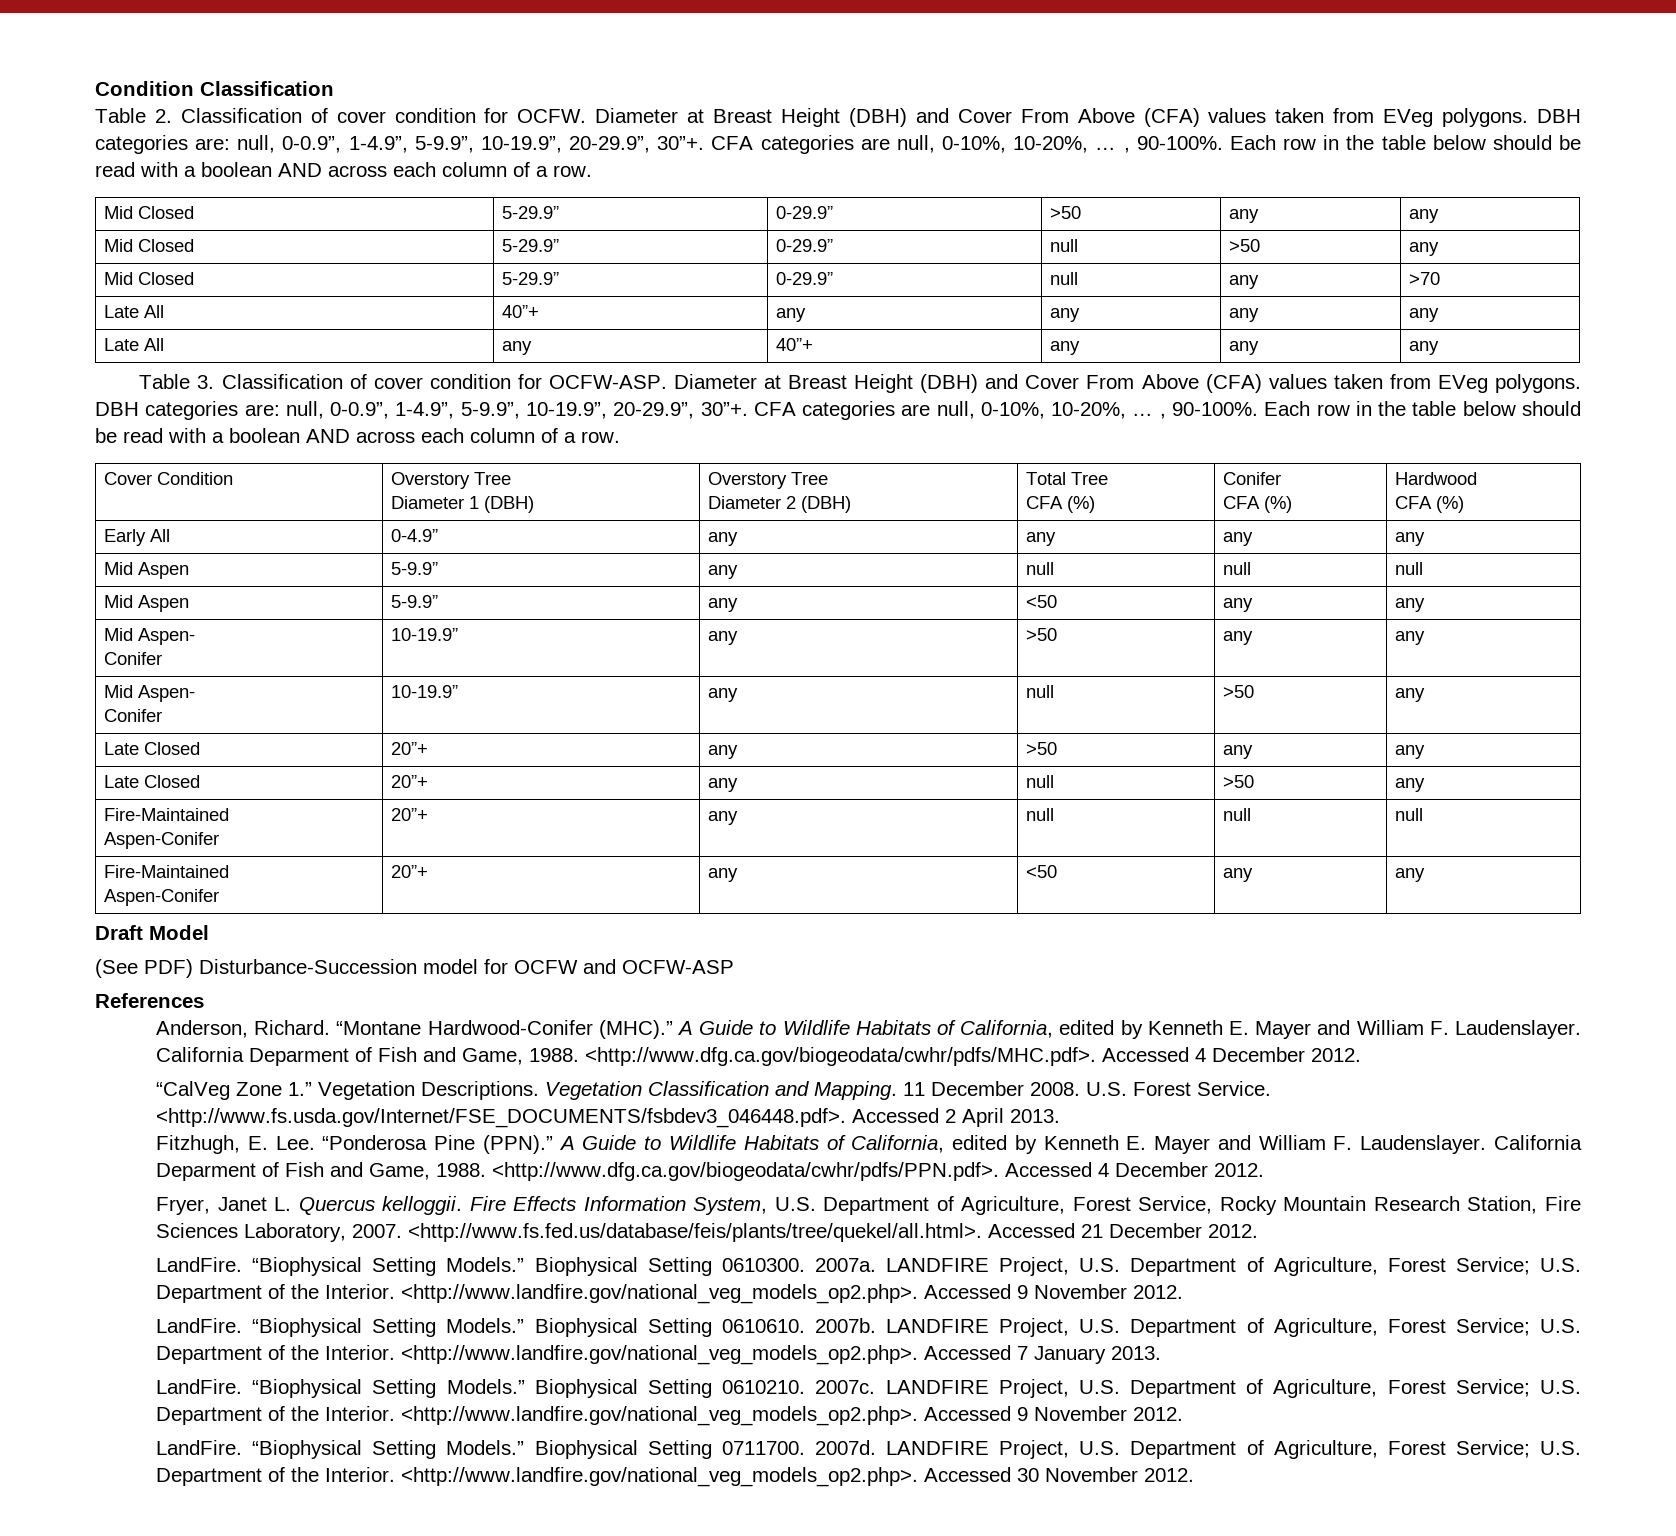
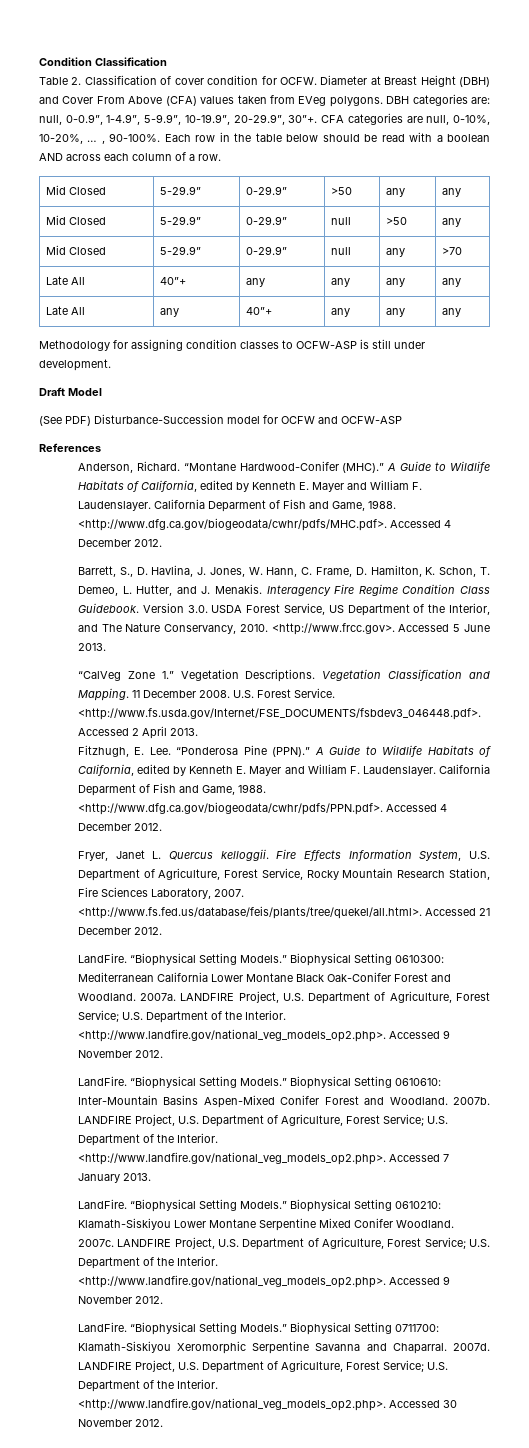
[139,374,1581,393] [95,401,1581,420] [95,428,620,443] [103,472,233,485] [390,472,511,489] [390,496,534,513] [707,472,828,489] [707,496,851,513] [1025,472,1108,485] [1025,496,1095,513] [1222,472,1281,485] [1222,496,1292,513] [1394,472,1477,485] [1394,496,1464,513] [103,529,170,546] [390,529,438,542] [707,532,738,546] [1025,532,1056,546] [1222,532,1253,546] [1394,532,1425,546] [103,562,189,579] [390,562,438,575] [707,565,738,579] [1025,562,1054,575] [1222,562,1251,575] [1394,562,1423,575] [103,595,189,612] [390,595,438,608] [707,598,738,612] [1025,595,1057,608] [1222,598,1253,612] [1394,598,1425,612] [103,628,195,645] [103,652,162,665] [390,628,458,641] [707,631,738,645] [1025,628,1057,641] [1222,631,1253,645] [1394,631,1425,645] [103,685,195,702] [103,709,162,722] [390,685,458,698] [707,688,738,702] [1025,685,1054,698] [1222,685,1254,698] [1394,688,1425,702] [103,742,200,755] [390,742,428,755] [707,745,738,759] [1025,742,1057,755] [1222,745,1253,759] [1394,745,1425,759] [103,775,200,788] [390,775,428,788] [707,778,738,792] [1025,775,1054,788] [1222,775,1254,788] [1394,778,1425,792] [103,808,229,821] [103,832,219,849] [390,808,428,821] [707,811,738,825] [1025,808,1054,821] [1222,808,1251,821] [1394,808,1423,821] [103,865,229,878] [103,889,219,906] [390,865,428,878] [707,868,738,882] [1025,865,1057,878] [1222,868,1253,882] [1394,868,1425,882] Table 3. Classification of cover condition for OCFW-ASP. Diameter at Breast Height (DBH) and Cover From Above (CFA) values taken from EVeg polygons. DBH categories are: null, 0-0.9”, 1-4.9”, 5-9.9”, 10-19.9”, 20-29.9”, 30”+. CFA categories are null, 0-10%, 10-20%, … , 90-100%. Each row in the table below should be read with a boolean AND across each column of a row. // Cover Condition | Overstory Tree // Diameter 1 (DBH) | Overstory Tree // Diameter 2 (DBH) | Total Tree // CFA (%) | Conifer // CFA (%) | Hardwood // CFA (%) // Early All | 0-4.9” | any | any | any | any // Mid Aspen | 5-9.9” | any | null | null | null // Mid Aspen | 5-9.9” | any | <50 | any | any // Mid Aspen- // Conifer | 10-19.9” | any | >50 | any | any // Mid Aspen- // Conifer | 10-19.9” | any | null | >50 | any // Late Closed | 20”+ | any | >50 | any | any // Late Closed | 20”+ | any | null | >50 | any // Fire-Maintained // Aspen-Conifer | 20”+ | any | null | null | null // Fire-Maintained // Aspen-Conifer | 20”+ | any | <50 | any | any -> [39,339,425,351] [39,359,111,371] Methodology for assigning condition classes to OCFW-ASP is still under development.
(1362, 1055) none -> [77,565,491,577] [77,584,490,596] [77,603,491,616] [77,623,491,635] [77,643,106,651] // Barrett, S., D. Havlina, J. Jones, W. Hann, C. Frame, D. Hamilton, K. Schon, T. Demeo, L. Hutter, and J. Menakis. Interagency Fire Regime Condition Class Guidebook. Version 3.0. USDA Forest Service, US Department of the Interior, and The Nature Conservancy, 2010. <http://www.frcc.gov>. Accessed 5 June 2013.
[721,1258,805,1272] 0610300. -> [394,955,444,963] [77,972,451,982] [77,993,136,1001] 0610300: Mediterranean California Lower Montane Black Oak-Conifer Forest and Woodland.
[721,1319,805,1333] 0610610. -> [394,1078,441,1086] [77,1095,448,1108] 0610610: Inter-Mountain Basins Aspen-Mixed Conifer Forest and Woodland.
[722,1380,806,1394] 0610210. -> [394,1201,441,1209] [77,1218,454,1231] 0610210: Klamath-Siskiyou Lower Montane Serpentine Mixed Conifer Woodland.
[721,1441,805,1455] 0711700. -> [394,1324,439,1332] [77,1341,447,1354] 0711700: Klamath-Siskiyou Xeromorphic Serpentine Savanna and Chaparral.

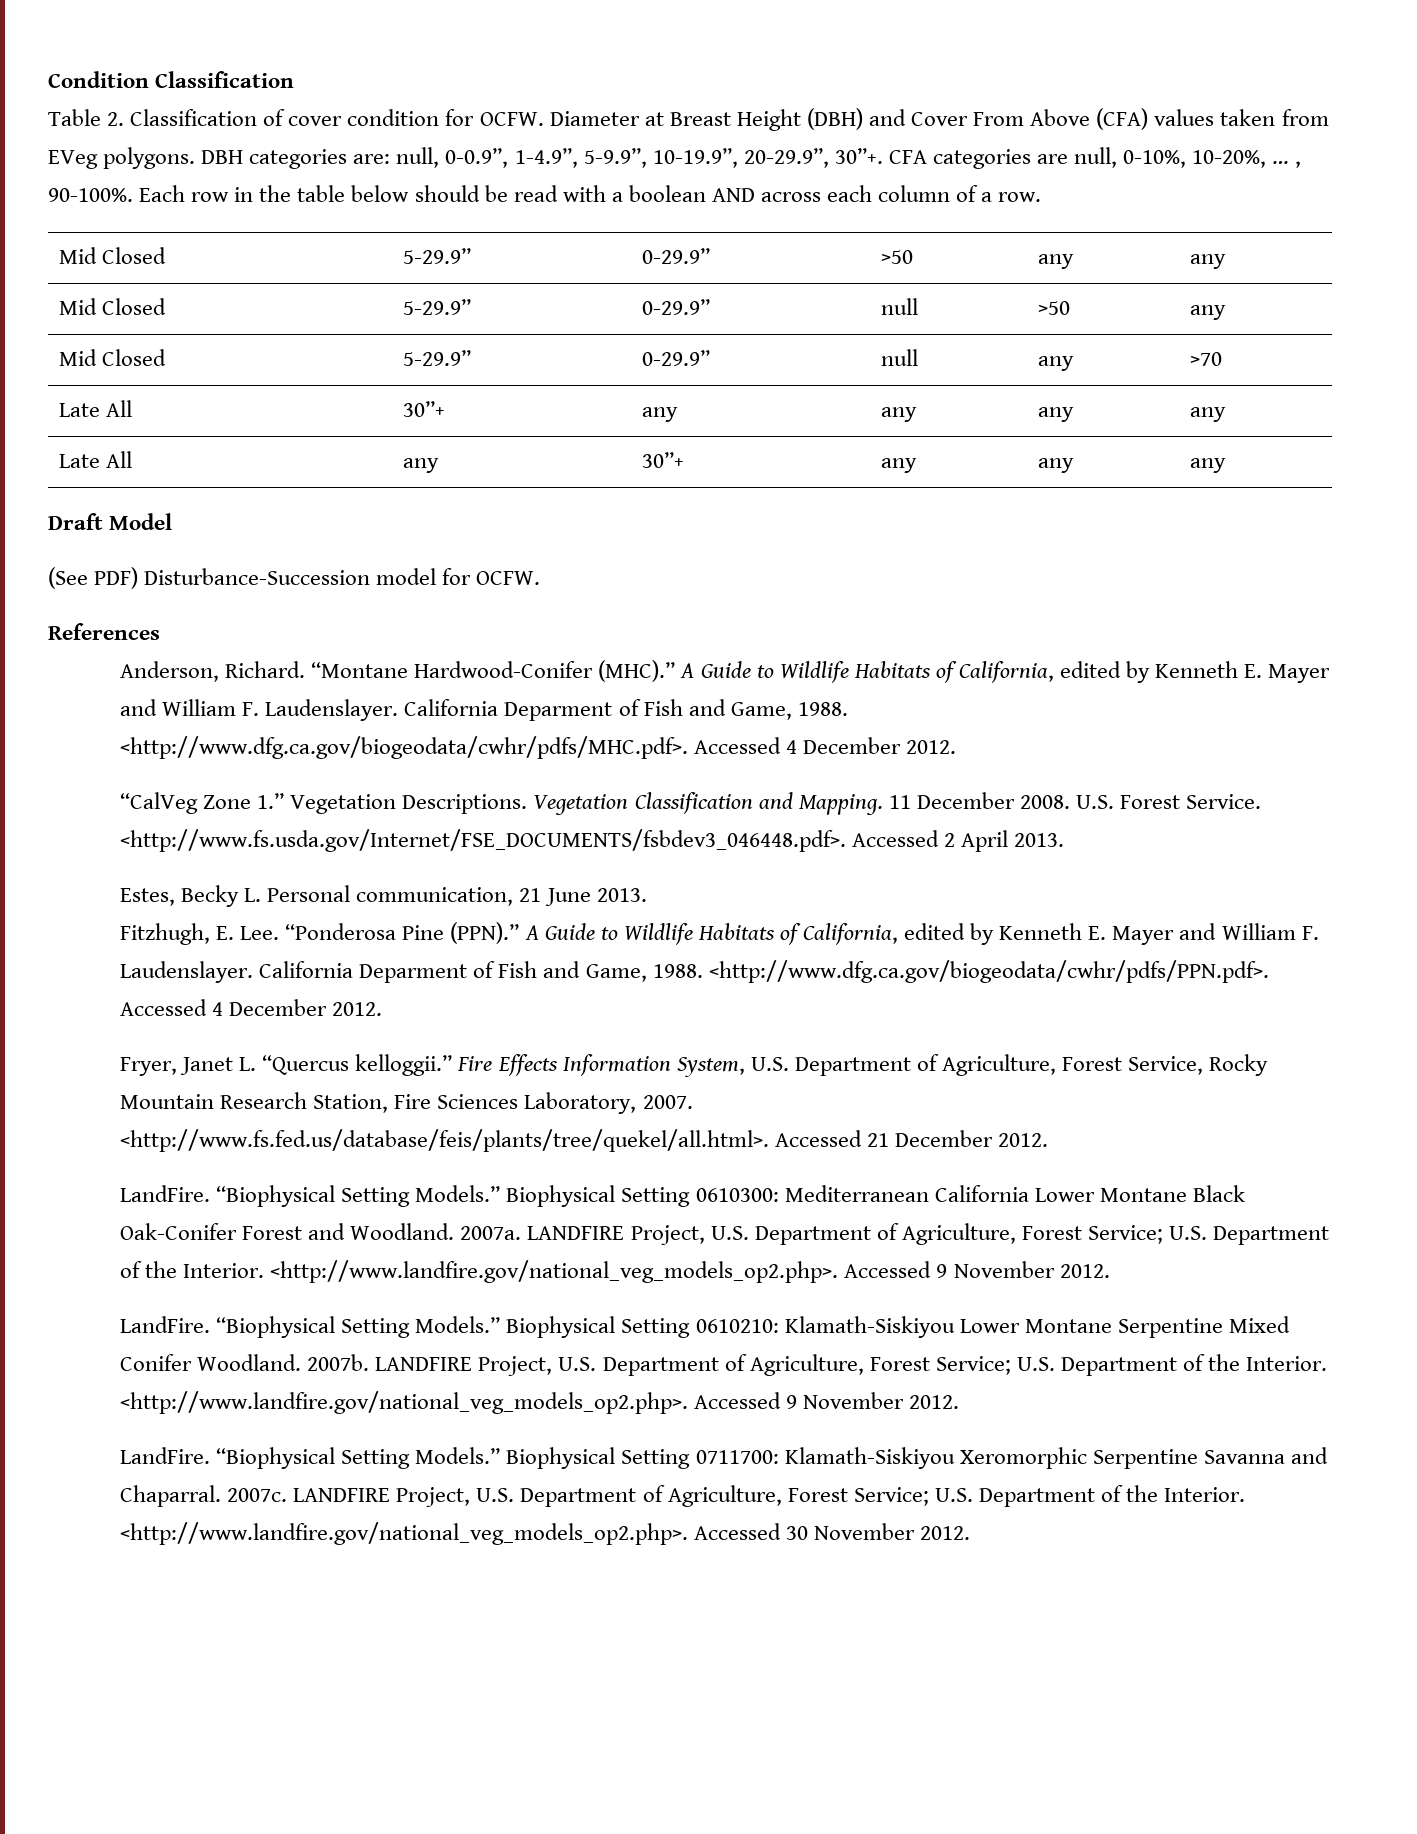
[160,277,187,285] 40”+ -> [402,401,445,417] 30”+
[246,307,273,315] [331,308,351,317] [386,308,406,317] [442,308,462,317] [39,339,425,351] [39,359,111,371] 40”+ | any | any | any // Methodology for assigning condition classes to OCFW-ASP is still under development. -> [641,452,684,468] [880,458,917,473] [1037,458,1074,473] [1189,458,1226,473] 30”+ | any | any | any
[281,416,402,424] OCFW and OCFW-ASP -> [476,571,541,585] OCFW.
[77,565,491,577] [77,584,490,596] [77,603,491,616] [77,623,491,635] [77,643,106,651] // Barrett, S., D. Havlina, J. Jones, W. Hann, C. Frame, D. Hamilton, K. Schon, T. Demeo, L. Hutter, and J. Menakis. Interagency Fire Regime Condition Class Guidebook. Version 3.0. USDA Forest Service, US Department of the Interior, and The Nature Conservancy, 2010. <http://www.frcc.gov>. Accessed 5 June 2013. -> (957, 747) none
(198, 732) none -> [120,885,647,907] // Estes, Becky L. Personal communication, 21 June 2013.
[168,849,269,861] Quercus kelloggii. -> [262,1054,453,1076] “Quercus kelloggii.”
[77,1076,441,1089] [77,1095,491,1108] [77,1114,448,1127] [77,1133,218,1146] [77,1152,449,1165] [77,1173,151,1183] // LandFire. “Biophysical Setting Models.” Biophysical Setting 0610610: Inter-Mountain Basins Aspen-Mixed Conifer Forest and Woodland. 2007b. LANDFIRE Project, U.S. Department of Agriculture, Forest Service; U.S. Department of the Interior. <http://www.landfire.gov/national_veg_models_op2.php>. Accessed 7 January 2013. -> (1110, 1271) none
[77,1239,114,1247] 2007c. -> [307,1354,370,1371] 2007b.
[453,1343,491,1351] 2007d. -> [227,1488,288,1502] 2007c.

